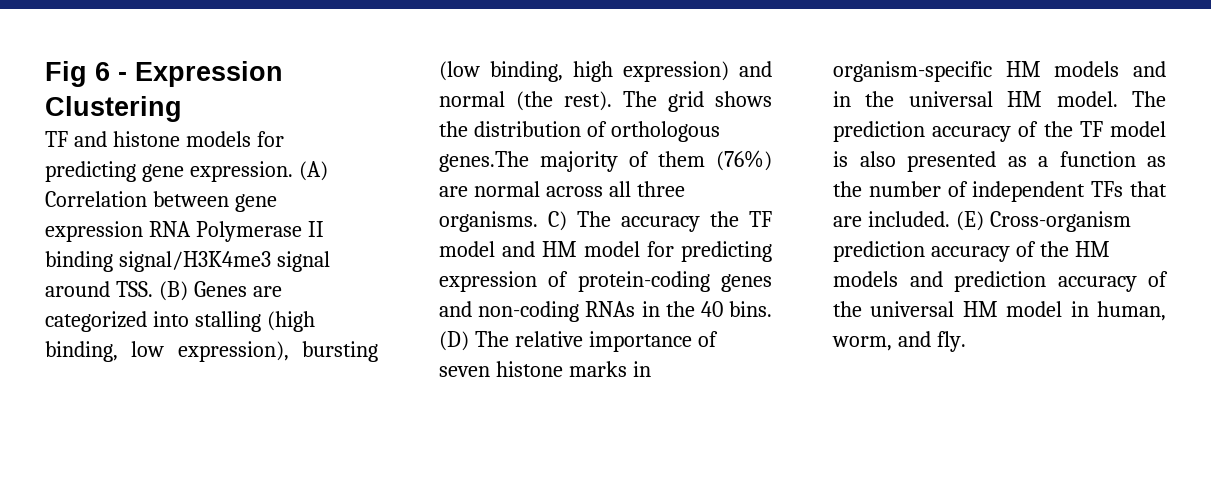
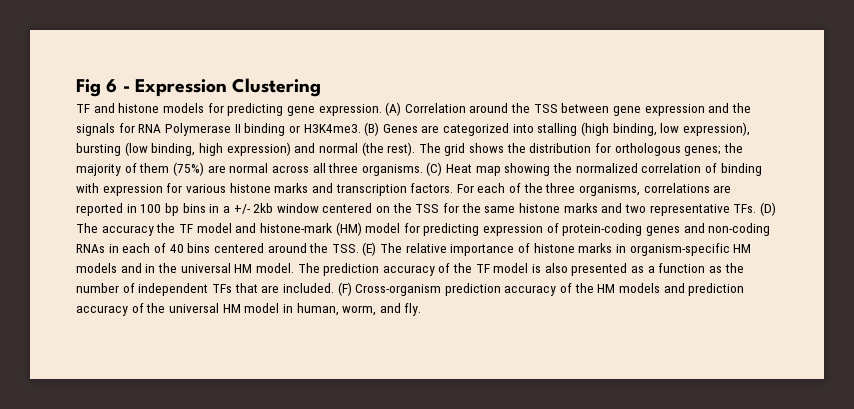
[152,191,277,212] [45,221,324,242] [45,251,330,272] [45,281,153,297] between gene expression RNA Polymerase II binding signal/H3K4me3 signal around TSS. -> [469,103,751,116] [76,123,361,136] around the TSS between gene expression and the signals for RNA Polymerase II binding or H3K4me3.
[586,121,720,142] [439,151,529,172] of orthologous genes.The -> [595,143,743,156] for orthologous genes; the
[716,150,772,171] (76%) -> [172,162,204,176] (75%)
[548,211,567,231] C) -> [426,162,762,176] [76,183,732,196] [76,202,776,216] (C) Heat map showing the normalized correlation of binding with expression for various histone marks and transcription factors. For each of the three organisms, correlations are reported in 100 bp bins in a +/- 2kb window centered on the TSS for the same histone marks and two representative TFs. (D)
[542,241,577,257] HM -> [259,222,362,236] histone-mark (HM)
[665,301,772,317] [439,331,469,351] the 40 bins. (D) -> [122,242,377,256] each of 40 bins centered around the TSS. (E)
[439,366,490,377] seven -> (531, 248) none
[955,211,984,231] (E) -> [337,282,352,296] (F)

